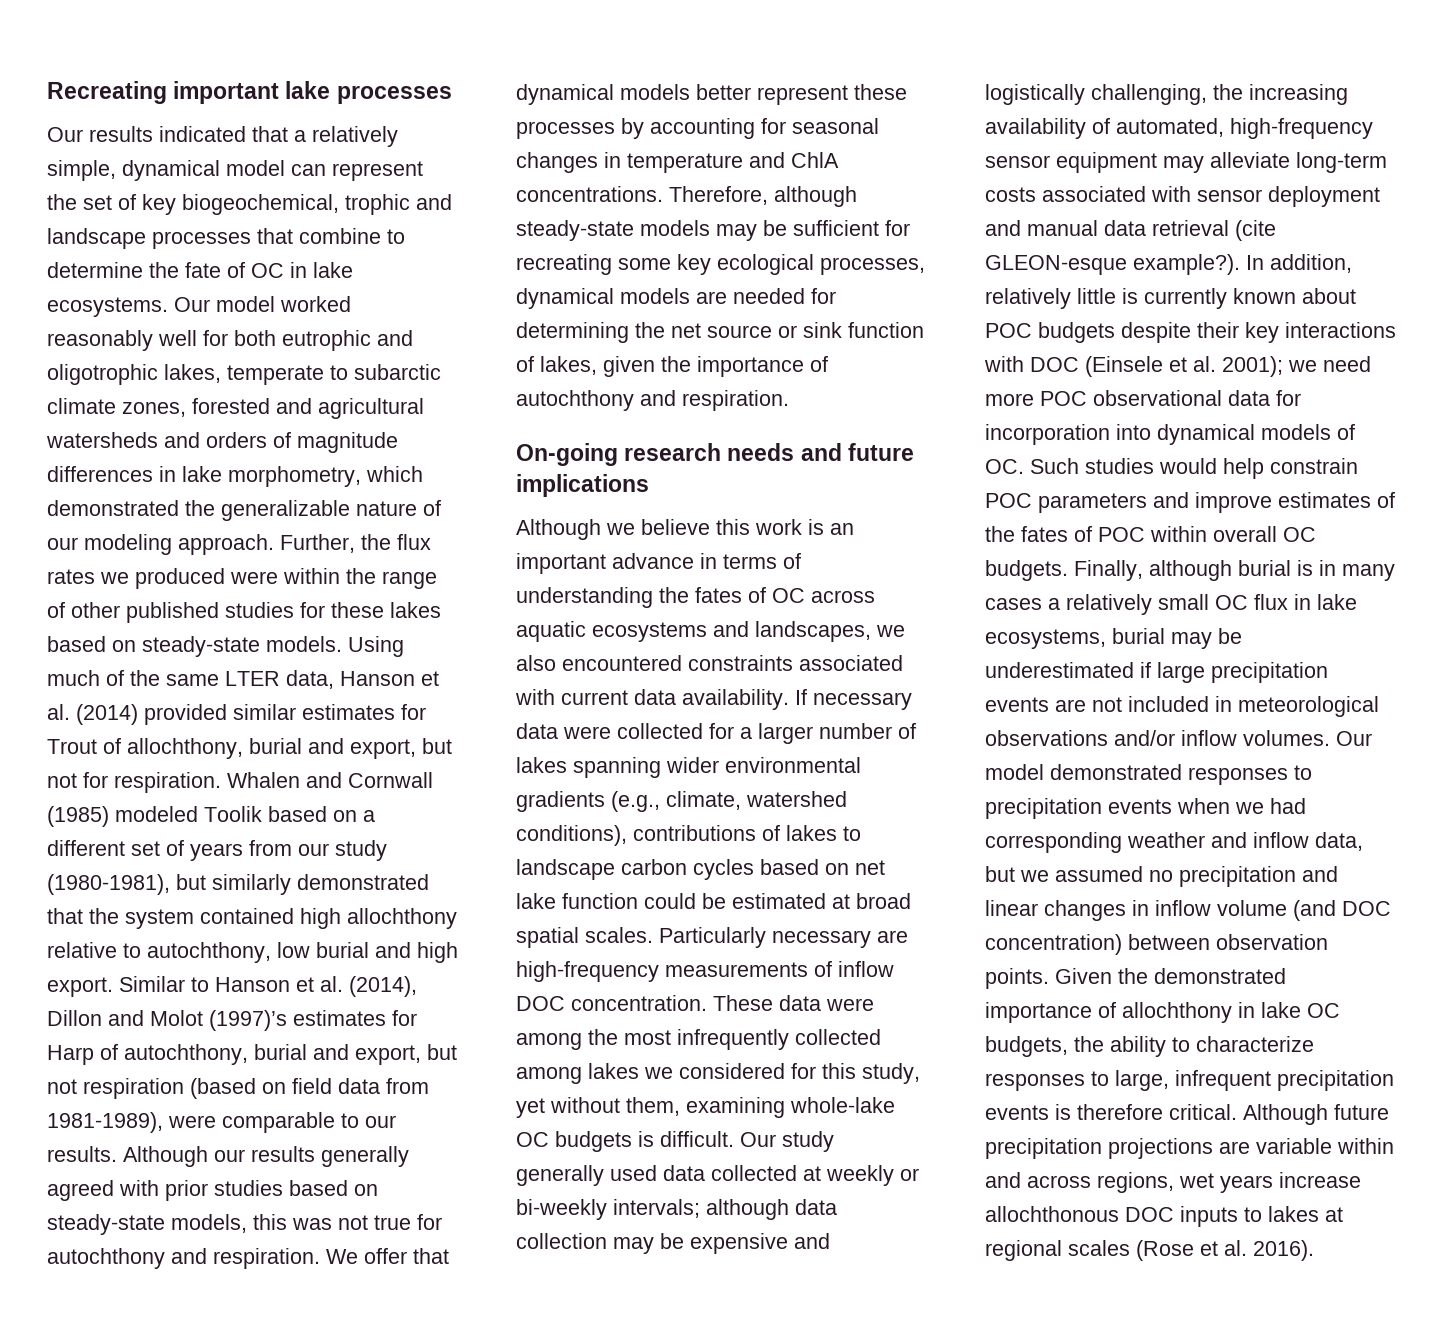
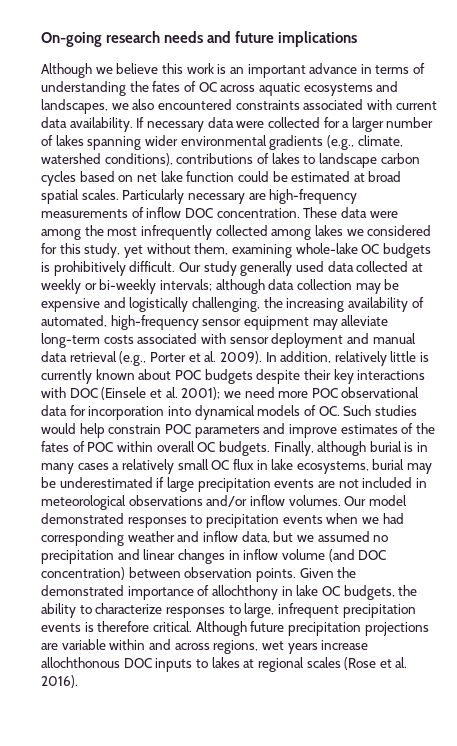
[47,81,452,104] [47,126,398,147] [47,160,423,181] [47,194,452,215] [47,228,405,249] [47,262,353,278] [47,296,351,317] [47,330,413,351] [47,364,441,385] [47,398,424,419] [46,432,398,453] [47,466,423,487] [47,500,441,521] [47,534,431,555] [47,568,437,589] [47,602,441,623] [47,636,404,657] [47,670,439,689] [47,704,426,725] [47,738,452,759] [47,772,433,793] [47,806,375,827] [47,840,387,861] [47,874,429,895] [47,908,457,929] [47,942,458,963] [47,976,417,997] [47,1010,417,1031] [47,1044,457,1065] [47,1078,429,1099] [47,1112,396,1133] [47,1146,409,1167] [47,1180,378,1201] [47,1214,442,1235] [47,1248,449,1269] [516,84,907,105] [516,118,879,139] [516,152,839,173] [516,186,857,207] [516,220,910,241] [516,254,925,275] [516,288,836,309] [516,322,924,343] [516,356,828,377] [516,390,789,411] Recreating important lake processes // Our results indicated that a relatively simple, dynamical model can represent the set of key biogeochemical, trophic and landscape processes that combine to determine the fate of OC in lake ecosystems. Our model worked reasonably well for both eutrophic and oligotrophic lakes, temperate to subarctic climate zones, forested and agricultural watersheds and orders of magnitude differences in lake morphometry, which demonstrated the generalizable nature of our modeling approach. Further, the flux rates we produced were within the range of other published studies for these lakes based on steady-state models. Using much of the same LTER data, Hanson et al. (2014) provided similar estimates for Trout of allochthony, burial and export, but not for respiration. Whalen and Cornwall (1985) modeled Toolik based on a different set of years from our study (1980-1981), but similarly demonstrated that the system contained high allochthony relative to autochthony, low burial and high export. Similar to Hanson et al. (2014), Dillon and Molot (1997)’s estimates for Harp of autochthony, burial and export, but not respiration (based on field data from 1981-1989), were comparable to our results. Although our results generally agreed with prior studies based on steady-state models, this was not true for autochthony and respiration. We offer that dynamical models better represent these processes by accounting for seasonal changes in temperature and ChlA concentrations. Therefore, although steady-state models may be sufficient for recreating some key ecological processes, dynamical models are needed for determining the net source or sink function of lakes, given the importance of autochthony and respiration. // -> (41, 39) none
(654, 1139) none -> [53,261,126,276] prohibitively
[1235,220,1276,241] [985,254,1240,275] (cite GLEON-esque example?). -> [119,351,262,366] (e.g., Porter et al. 2009).

